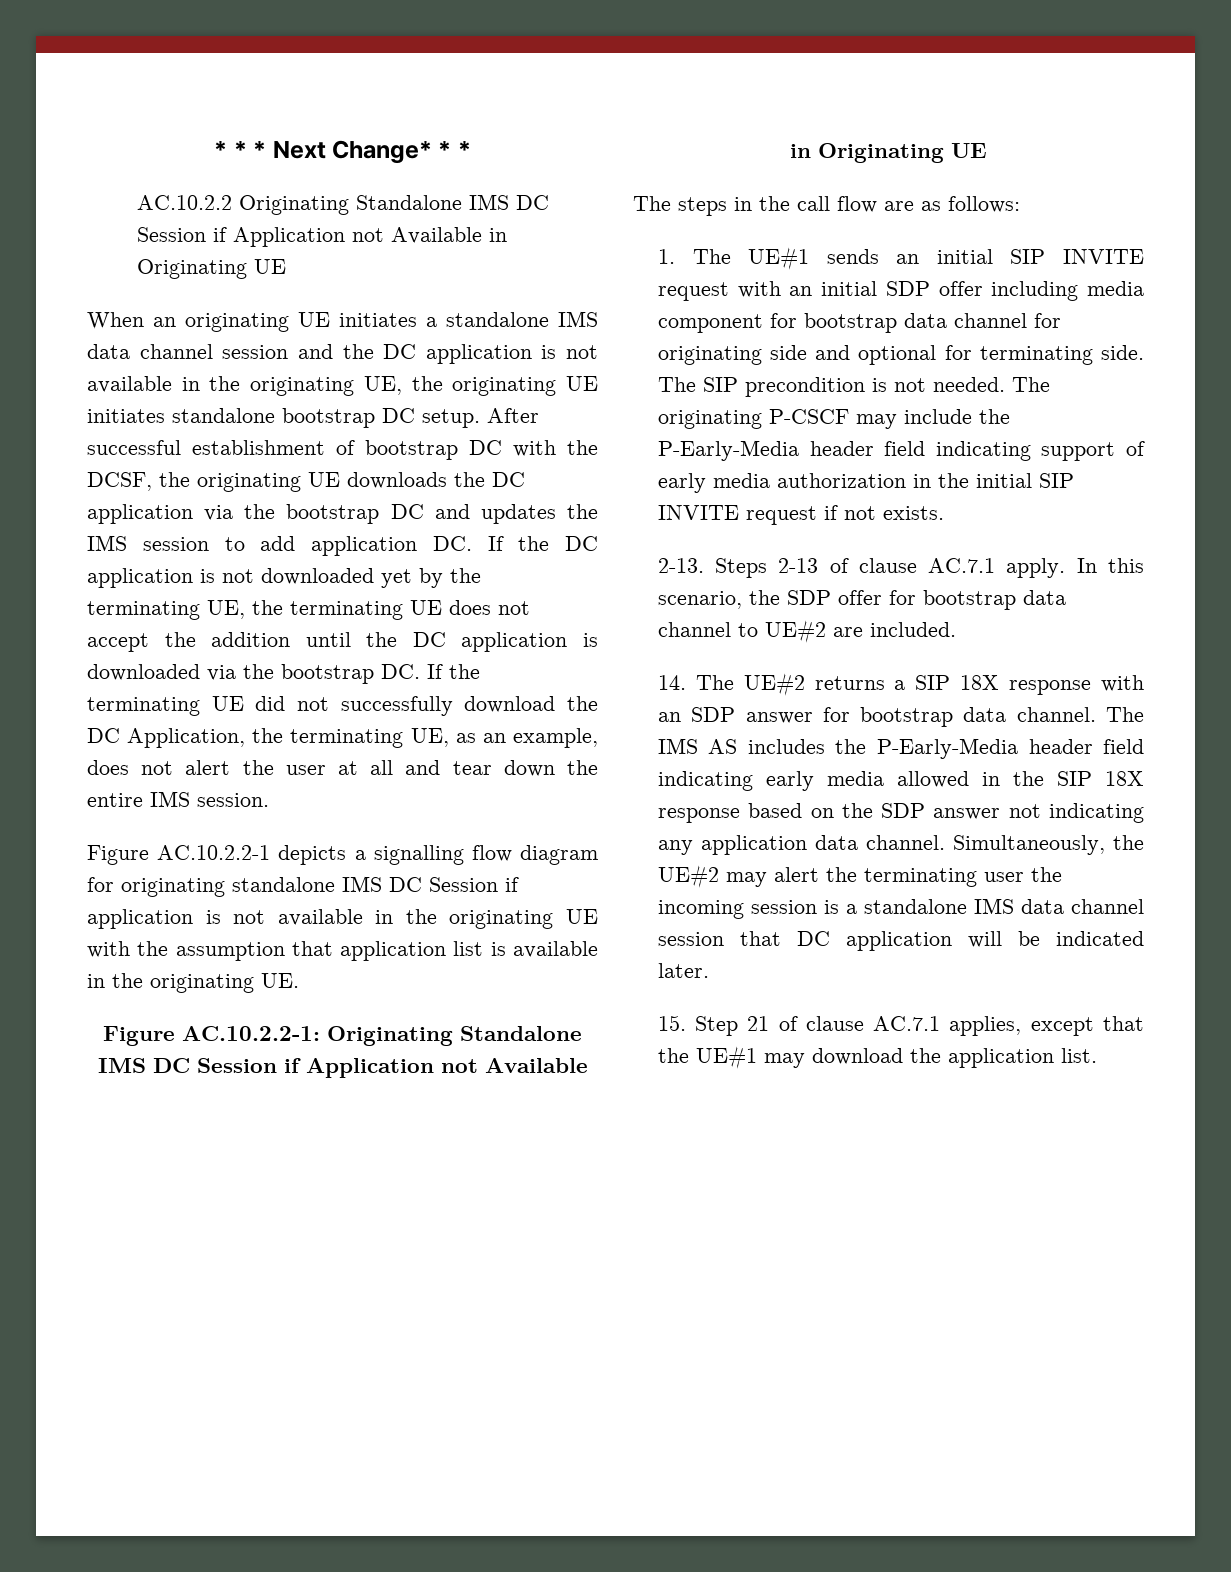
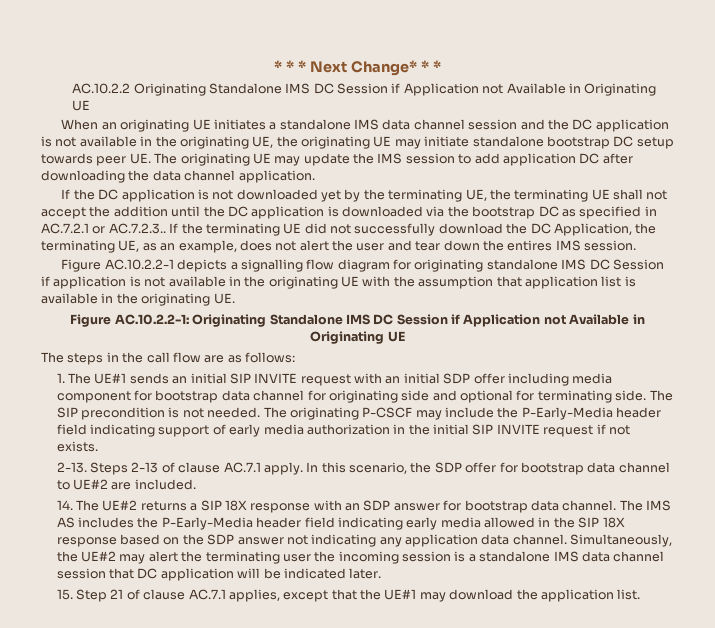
[87,409,165,423] initiates -> [394,136,470,149] may initiate
[422,408,539,428] [87,440,598,460] [87,472,525,492] [87,504,556,524] setup. After successful establishment of bootstrap DC with the DCSF, the originating UE downloads the DC application via the bootstrap DC and updates -> [636,137,674,149] [41,153,350,166] setup towards peer UE. The originating UE may update
[432,536,472,551] DC. -> [579,153,633,164] [41,170,315,183] DC after downloading the data channel application. //
[449,600,491,615] does -> [613,189,644,200] shall
[381,664,420,679] DC. -> [538,206,657,219] [41,223,166,234] DC as specified in AC.7.2.1 or AC.7.2.3..
[338,760,394,775] at all -> (385, 247) none
[87,793,143,807] entire -> [507,240,553,251] entires

